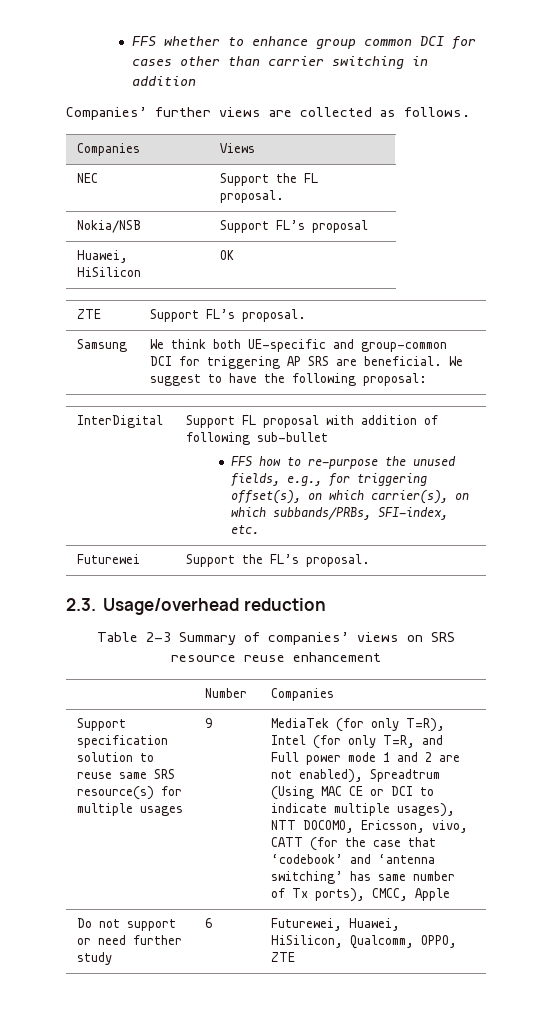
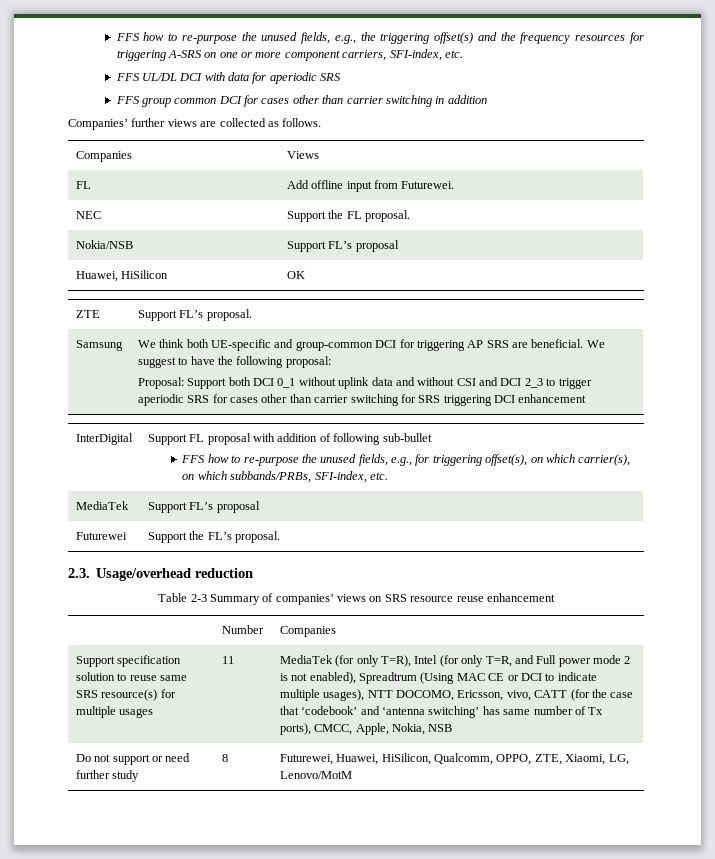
[132,36,309,46] FFS whether to enhance -> [115,32,644,44] [116,49,463,61] [115,72,342,84] [115,96,140,104] FFS how to re-purpose the unused fields, e.g., the triggering offset(s) and the frequency resources for triggering A-SRS on one or more component carriers, SFI-index, etc. // FFS UL/DL DCI with data for aperiodic SRS // FFS
(256, 148) none -> [75,181,91,189] [286,180,455,192] // FL | Add offline input from Futurewei.
(428, 379) none -> [137,377,592,389] [137,394,587,406] // Proposal: Support both DCI 0_1 without uplink data and without CSI and DCI 2_3 to trigger aperiodic SRS for cases other than carrier switching for SRS triggering DCI enhancement
(259, 529) none -> [75,501,129,510] [147,501,260,513] // MediaTek | Support FL’s proposal
[205,718,213,728] 9 -> [221,656,234,664] 11
[383,752,461,762] 1 and 2 are -> [624,656,631,664] [279,673,288,681] 2 is
[415,888,451,901] Apple -> [355,723,453,735] Apple, Nokia, NSB
[205,918,213,928] 6 -> [221,754,228,762] 8
[271,952,296,962] ZTE -> [534,754,629,765] [279,771,352,779] ZTE, Xiaomi, LG, Lenovo/MotM

